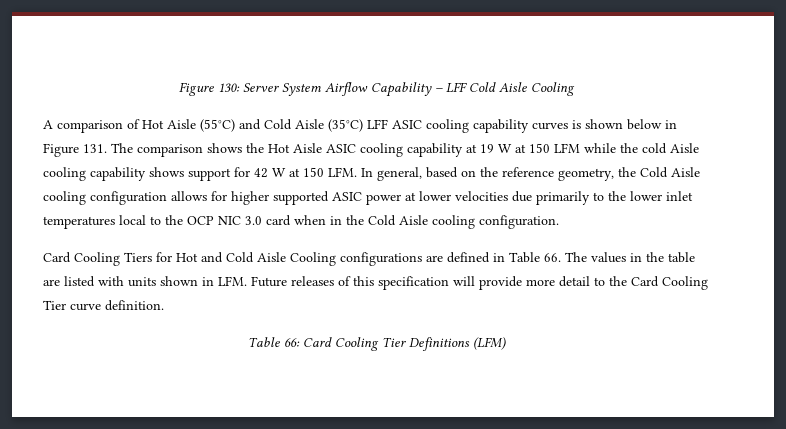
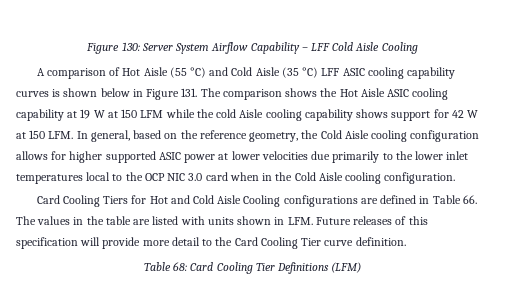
[200,119,363,132] (55°C) and Cold Aisle (35°C) -> [169,67,319,78] (55 °C) and Cold Aisle (35 °C)
[283,338,300,347] 66: -> [173,262,188,271] 68:

